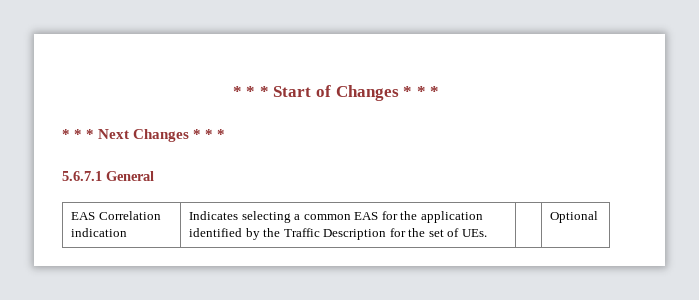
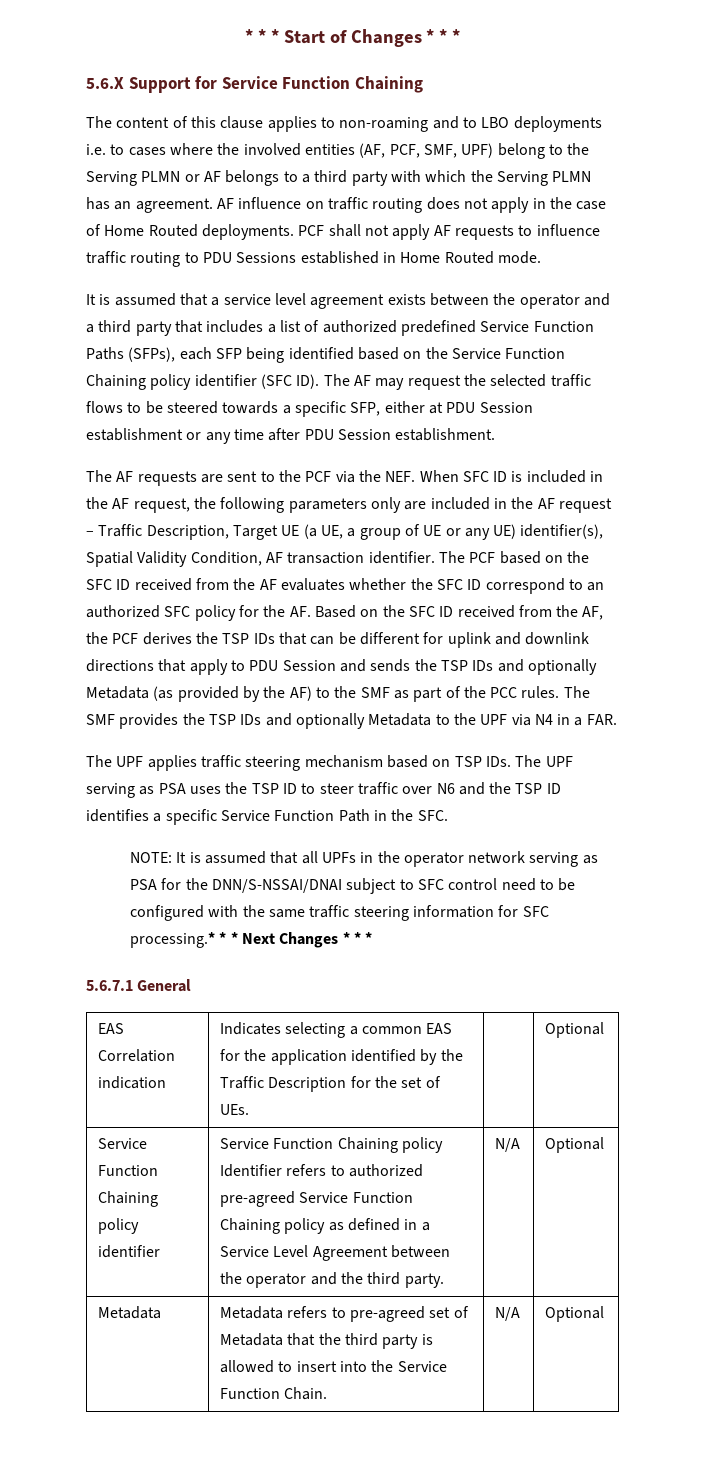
[62,129,70,139] * -> [86,76,423,93] [86,116,602,132] [86,143,590,159] [86,170,592,186] [86,197,607,213] [86,224,600,240] [86,251,541,267] [86,293,610,309] [86,320,594,336] [86,347,566,363] [86,374,591,390] [86,401,533,417] [86,428,496,444] [86,470,604,486] [86,497,612,513] [86,524,604,540] [86,551,590,567] [86,578,605,594] [86,605,604,621] [86,632,590,648] [86,659,597,675] [86,686,590,702] [86,713,617,729] [86,755,573,771] [86,782,561,798] [86,809,448,825] [129,851,598,867] [129,878,576,894] [129,905,549,921] [129,932,215,948] 5.6.X Support for Service Function Chaining // The content of this clause applies to non-roaming and to LBO deployments i.e. to cases where the involved entities (AF, PCF, SMF, UPF) belong to the Serving PLMN or AF belongs to a third party with which the Serving PLMN has an agreement. AF influence on traffic routing does not apply in the case of Home Routed deployments. PCF shall not apply AF requests to influence traffic routing to PDU Sessions established in Home Routed mode. // It is assumed that a service level agreement exists between the operator and a third party that includes a list of authorized predefined Service Function Paths (SFPs), each SFP being identified based on the Service Function Chaining policy identifier (SFC ID). The AF may request the selected traffic flows to be steered towards a specific SFP, either at PDU Session establishment or any time after PDU Session establishment. // The AF requests are sent to the PCF via the NEF. When SFC ID is included in the AF request, the following parameters only are included in the AF request – Traffic Description, Target UE (a UE, a group of UE or any UE) identifier(s), Spatial Validity Condition, AF transaction identifier. The PCF based on the SFC ID received from the AF evaluates whether the SFC ID correspond to an authorized SFC policy for the AF. Based on the SFC ID received from the AF, the PCF derives the TSP IDs that can be different for uplink and downlink directions that apply to PDU Session and sends the TSP IDs and optionally Metadata (as provided by the AF) to the SMF as part of the PCC rules. The SMF provides the TSP IDs and optionally Metadata to the UPF via N4 in a FAR. // The UPF applies traffic steering mechanism based on TSP IDs. The UPF serving as PSA uses the TSP ID to steer traffic over N6 and the TSP ID identifies a specific Service Function Path in the SFC. // NOTE: It is assumed that all UPFs in the operator network serving as PSA for the DNN/S-NSSAI/DNAI subject to SFC control need to be configured with the same traffic steering information for SFC processing.*
(599, 217) none -> [98,1138,148,1149] [98,1165,159,1176] [98,1191,159,1207] [98,1218,140,1234] [98,1245,161,1258] [220,1137,444,1153] [220,1164,424,1177] [220,1191,413,1207] [220,1218,430,1234] [220,1245,451,1261] [220,1272,444,1288] [495,1138,521,1152] [545,1137,605,1153] [98,1306,162,1319] [220,1306,469,1322] [220,1333,433,1349] [220,1360,447,1373] [220,1387,328,1400] [495,1307,521,1321] [545,1306,605,1322] // Service Function Chaining policy identifier | Service Function Chaining policy Identifier refers to authorized pre-agreed Service Function Chaining policy as defined in a Service Level Agreement between the operator and the third party. | N/A | Optional // Metadata | Metadata refers to pre-agreed set of Metadata that the third party is allowed to insert into the Service Function Chain. | N/A | Optional

